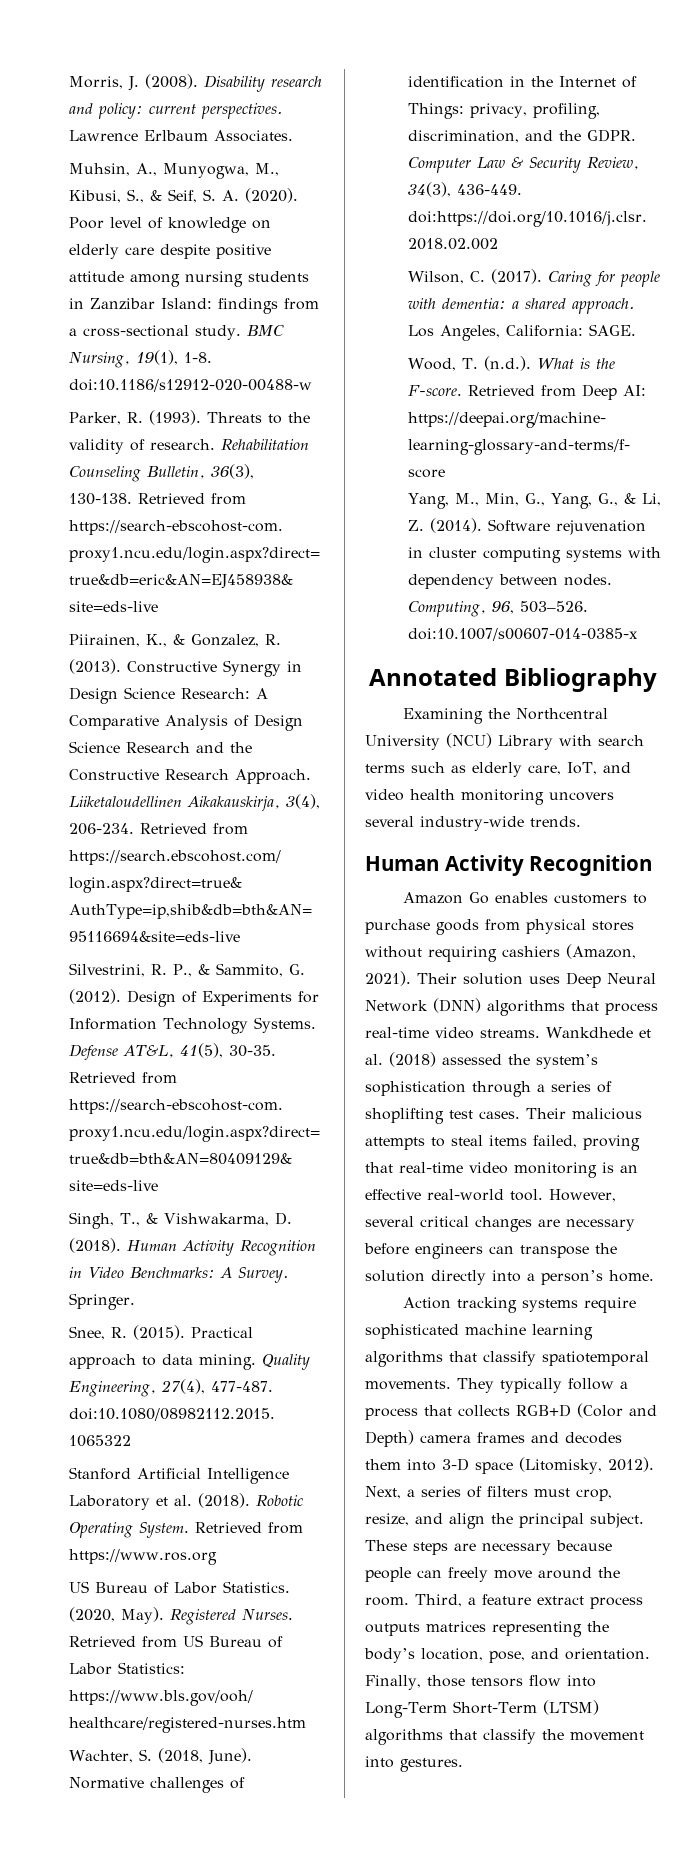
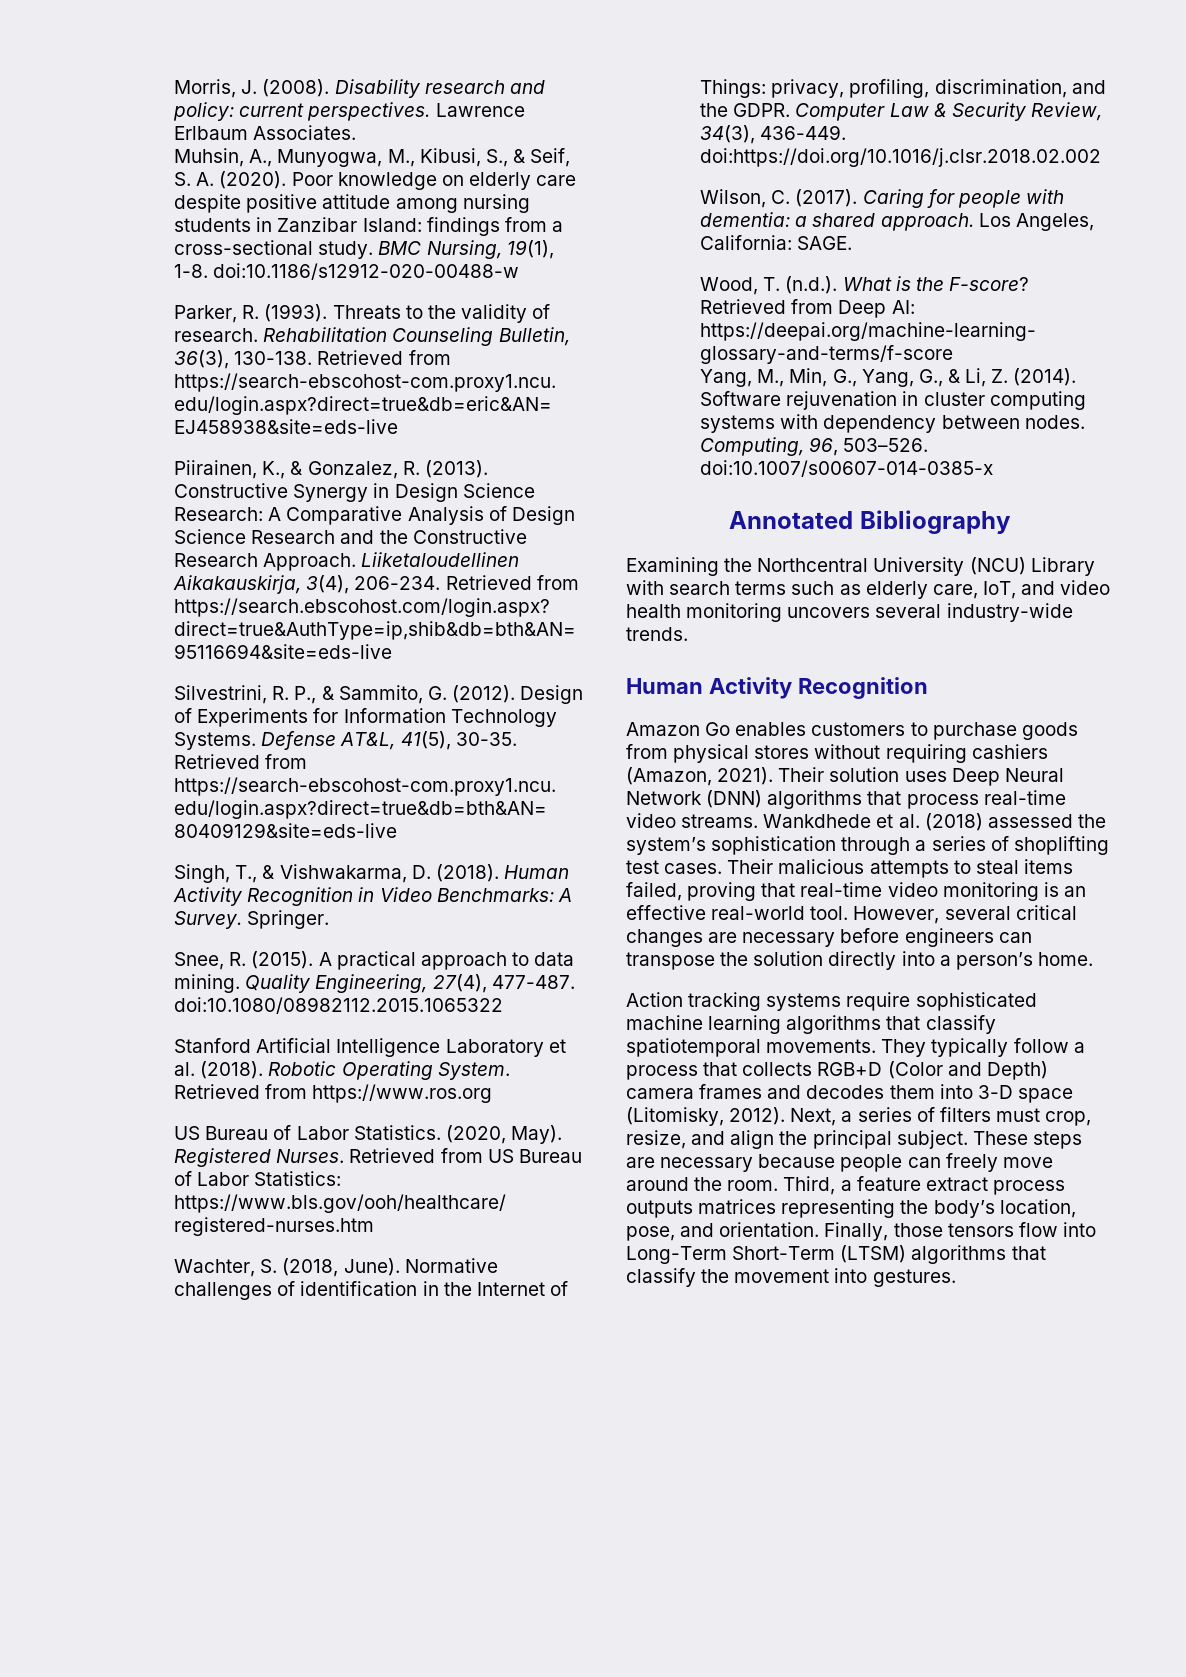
[109,217,163,229] level of -> (333, 179) none
[190,1327,253,1338] Practical -> [318,951,416,970] A practical
[407,385,462,396] F-score. -> [948,277,1029,291] F-score?

